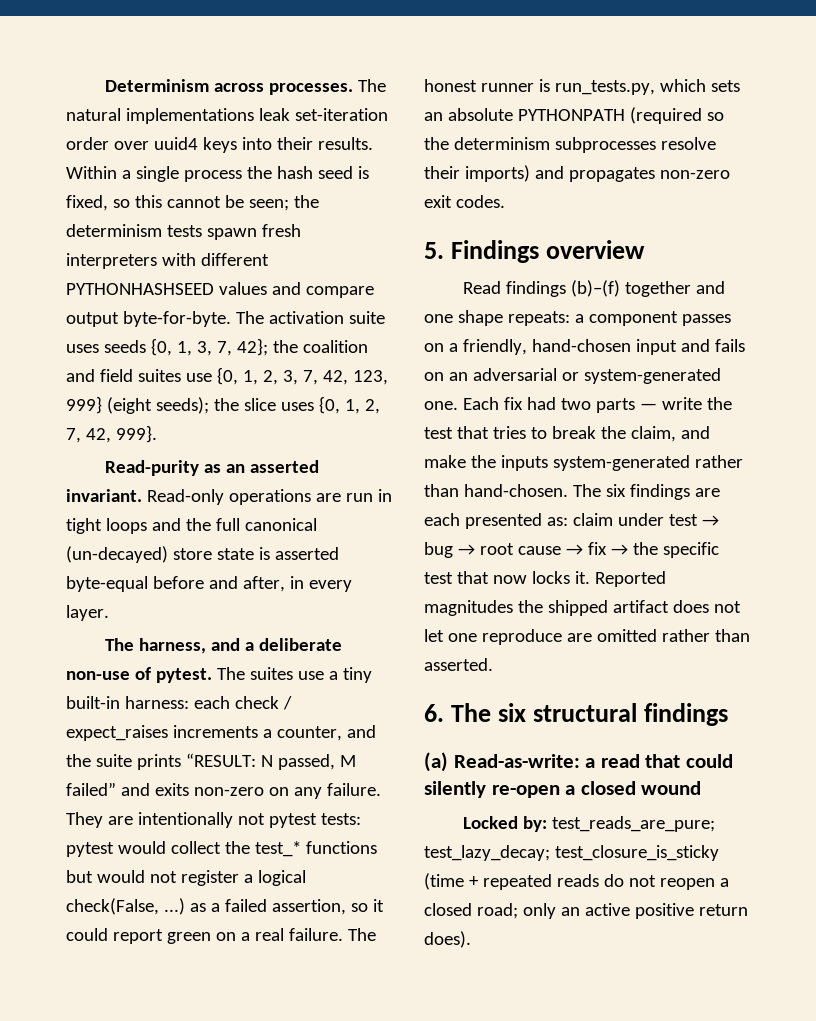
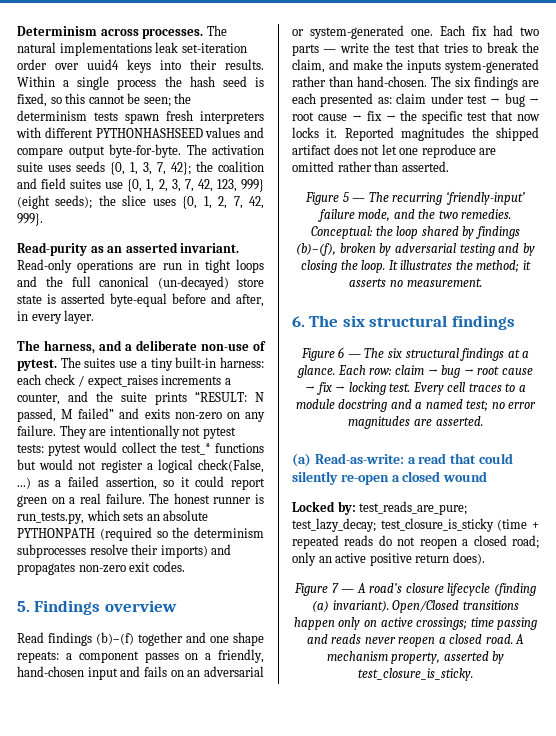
(493, 664) none -> [305,191,525,205] [317,209,512,222] [311,226,520,239] [296,243,535,256] [301,260,531,273] [349,278,482,287] // Figure 5 — The recurring ‘friendly-input’ failure mode, and the two remedies. Conceptual: the loop shared by findings (b)–(f), broken by adversarial testing and by closing the loop. It illustrates the method; it asserts no measurement.
(729, 714) none -> [300,347,530,361] [297,365,533,378] [305,382,526,395] [295,399,537,412] [348,416,483,429] // Figure 6 — The six structural findings at a glance. Each row: claim → bug → root cause → fix → locking test. Every cell traces to a module docstring and a named test; no error magnitudes are asserted.
(471, 939) none -> [294,583,536,596] [312,600,519,613] [293,617,538,630] [306,634,525,647] [326,651,505,664] [358,668,473,681] // Figure 7 — A road’s closure lifecycle (finding (a) invariant). Open/Closed transitions happen only on active crossings; time passing and reads never reopen a closed road. A mechanism property, asserted by test_closure_is_sticky.

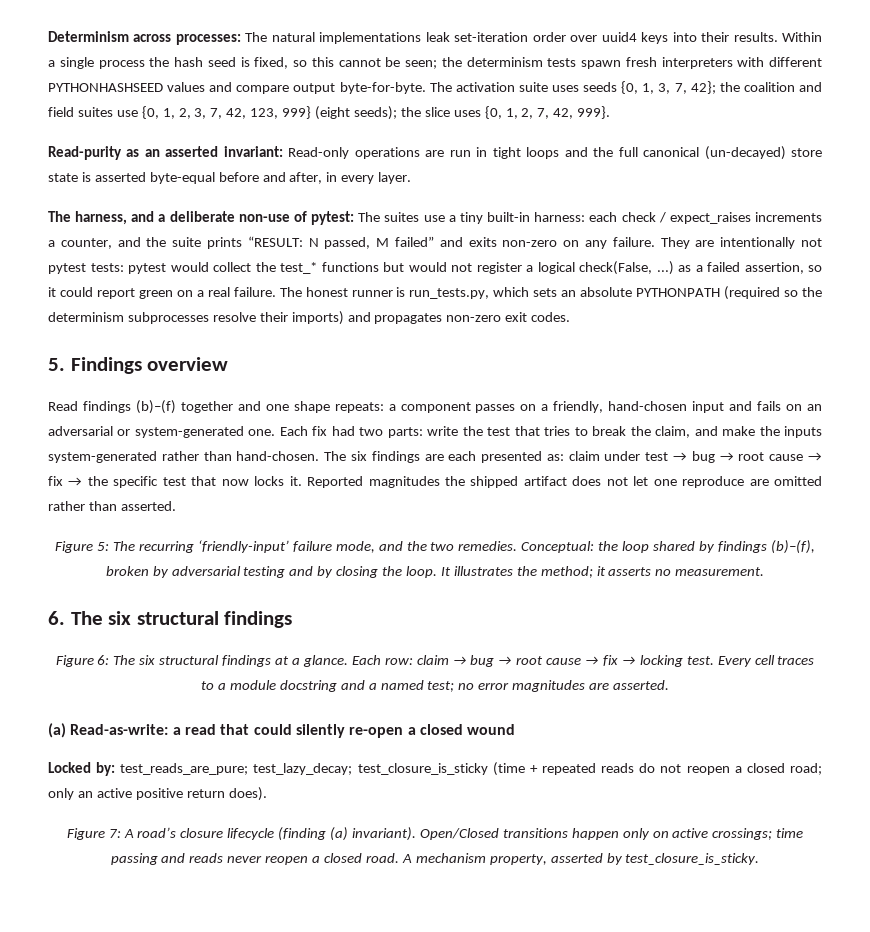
[142,29,204,39] processes. -> [175,34,241,45] processes:
[180,243,240,253] invariant. -> [223,146,283,157] invariant:
[17,359,57,371] pytest. -> [311,211,355,225] pytest:
[292,44,337,56] parts — -> [387,427,423,438] parts:
[342,192,366,202] 5 — -> [97,542,110,551] 5:
[338,347,361,358] 6 — -> [97,655,110,665] 6:
[331,583,355,593] 7 — -> [108,829,121,838] 7:

